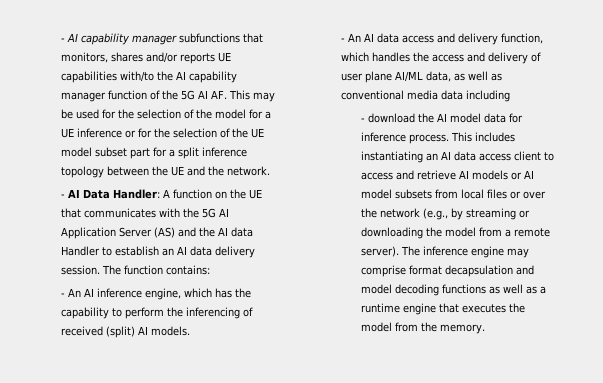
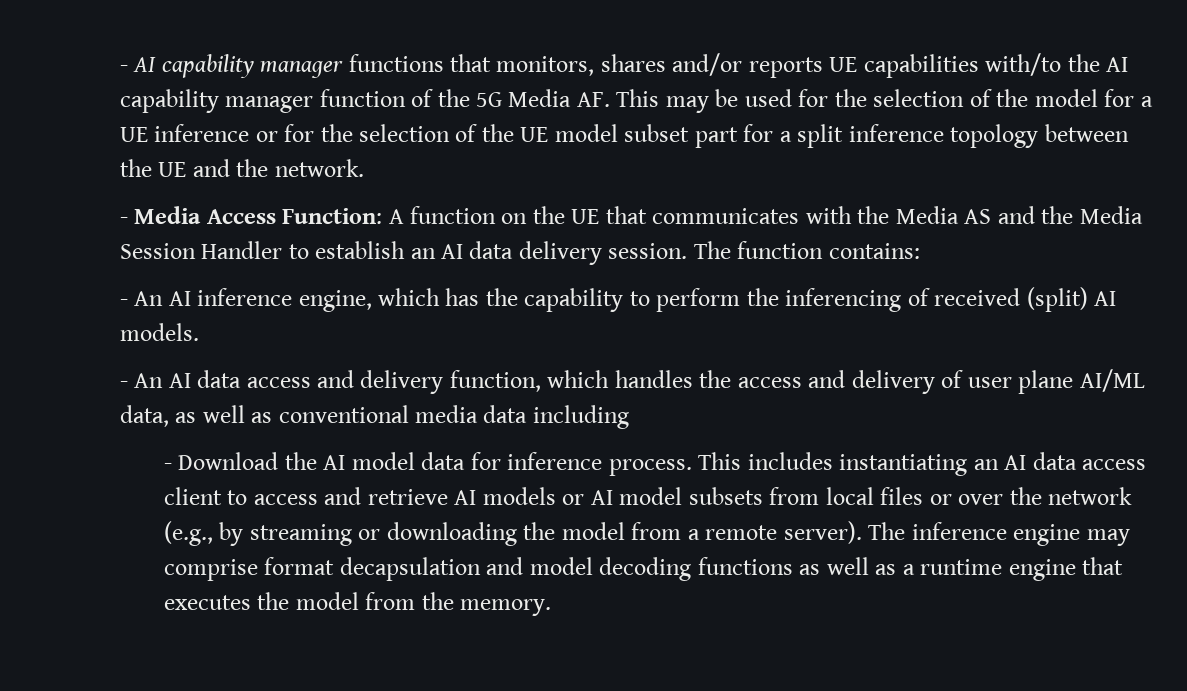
[179,33,241,43] subfunctions -> [348,54,444,72] functions
[198,90,209,99] AI -> [508,89,572,107] Media
[68,189,161,199] AI Data Handler: -> [134,206,383,224] Media Access Function:
[202,208,230,218] [61,227,254,239] 5G AI Application Server (AS) and the AI data -> [895,206,1143,224] [119,243,196,259] Media AS and the Media Session
[368,113,416,123] download -> [178,452,279,470] Download

